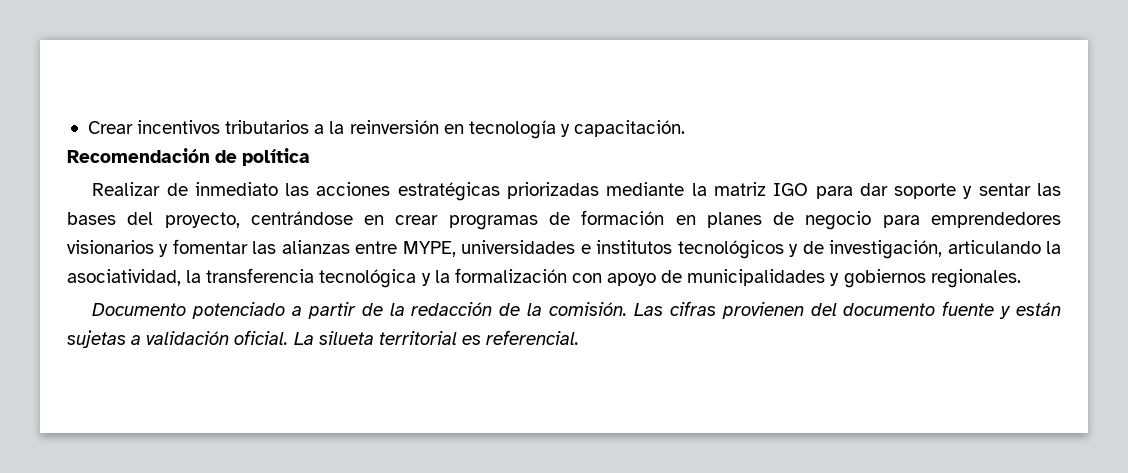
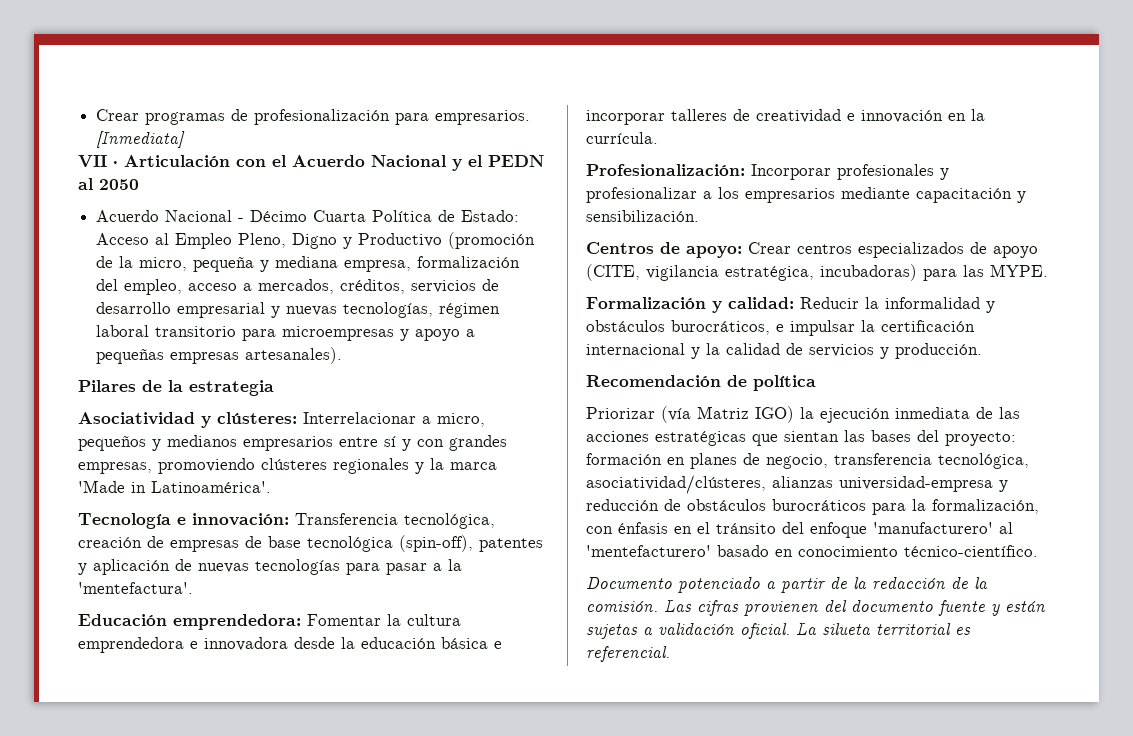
[87,120,686,139] [67,148,311,166] [92,182,1061,201] [67,210,1062,230] [67,239,1062,259] [67,268,1021,288] Crear incentivos tributarios a la reinversión en tecnología y capacitación. // Recomendación de política // Realizar de inmediato las acciones estratégicas priorizadas mediante la matriz IGO para dar soporte y sentar las bases del proyecto, centrándose en crear programas de formación en planes de negocio para emprendedores visionarios y fomentar las alianzas entre MYPE, universidades e institutos tecnológicos y de investigación, articulando la asociatividad, la transferencia tecnológica y la formalización con apoyo de municipalidades y gobiernos regionales. -> [96,109,531,125] [96,131,186,148] [78,155,544,171] [78,178,139,190] [96,210,520,222] [96,232,536,249] [96,256,521,272] [96,279,500,295] [96,302,501,318] [96,325,476,341] [96,347,343,364] [78,380,274,396] [78,412,485,428] [78,435,507,451] [78,458,497,474] [78,480,271,493] [78,513,495,529] [78,535,543,552] [78,559,462,575] [78,582,193,594] [78,614,461,630] [78,637,502,653] [586,109,985,125] [586,132,658,144] [586,164,949,180] [586,187,1026,203] [586,210,699,222] [586,242,1038,258] [586,264,1048,281] [586,297,995,313] [586,320,975,336] [586,343,982,359] [586,375,816,391] [586,406,1020,423] [586,430,1016,446] [586,453,1029,469] [586,475,1008,494] [586,499,1039,515] [586,522,1013,538] [586,545,1038,557] Crear programas de profesionalización para empresarios. [Inmediata] // VII · Articulación con el Acuerdo Nacional y el PEDN al 2050 // Acuerdo Nacional - Décimo Cuarta Política de Estado: Acceso al Empleo Pleno, Digno y Productivo (promoción de la micro, pequeña y mediana empresa, formalización del empleo, acceso a mercados, créditos, servicios de desarrollo empresarial y nuevas tecnologías, régimen laboral transitorio para microempresas y apoyo a pequeñas empresas artesanales). // Pilares de la estrategia // Asociatividad y clústeres: Interrelacionar a micro, pequeños y medianos empresarios entre sí y con grandes empresas, promoviendo clústeres regionales y la marca 'Made in Latinoamérica'. // Tecnología e innovación: Transferencia tecnológica, creación de empresas de base tecnológica (spin-off), patentes y aplicación de nuevas tecnologías para pasar a la 'mentefactura'. // Educación emprendedora: Fomentar la cultura emprendedora e innovadora desde la educación básica e incorporar talleres de creatividad e innovación en la currícula. // Profesionalización: Incorporar profesionales y profesionalizar a los empresarios mediante capacitación y sensibilización. // Centros de apoyo: Crear centros especializados de apoyo (CITE, vigilancia estratégica, incubadoras) para las MYPE. // Formalización y calidad: Reducir la informalidad y obstáculos burocráticos, e impulsar la certificación internacional y la calidad de servicios y producción. // Recomendación de política // Priorizar (vía Matriz IGO) la ejecución inmediata de las acciones estratégicas que sientan las bases del proyecto: formación en planes de negocio, transferencia tecnológica, asociatividad/clústeres, alianzas universidad-empresa y reducción de obstáculos burocráticos para la formalización, con énfasis en el tránsito del enfoque 'manufacturero' al 'mentefacturero' basado en conocimiento técnico-científico.

